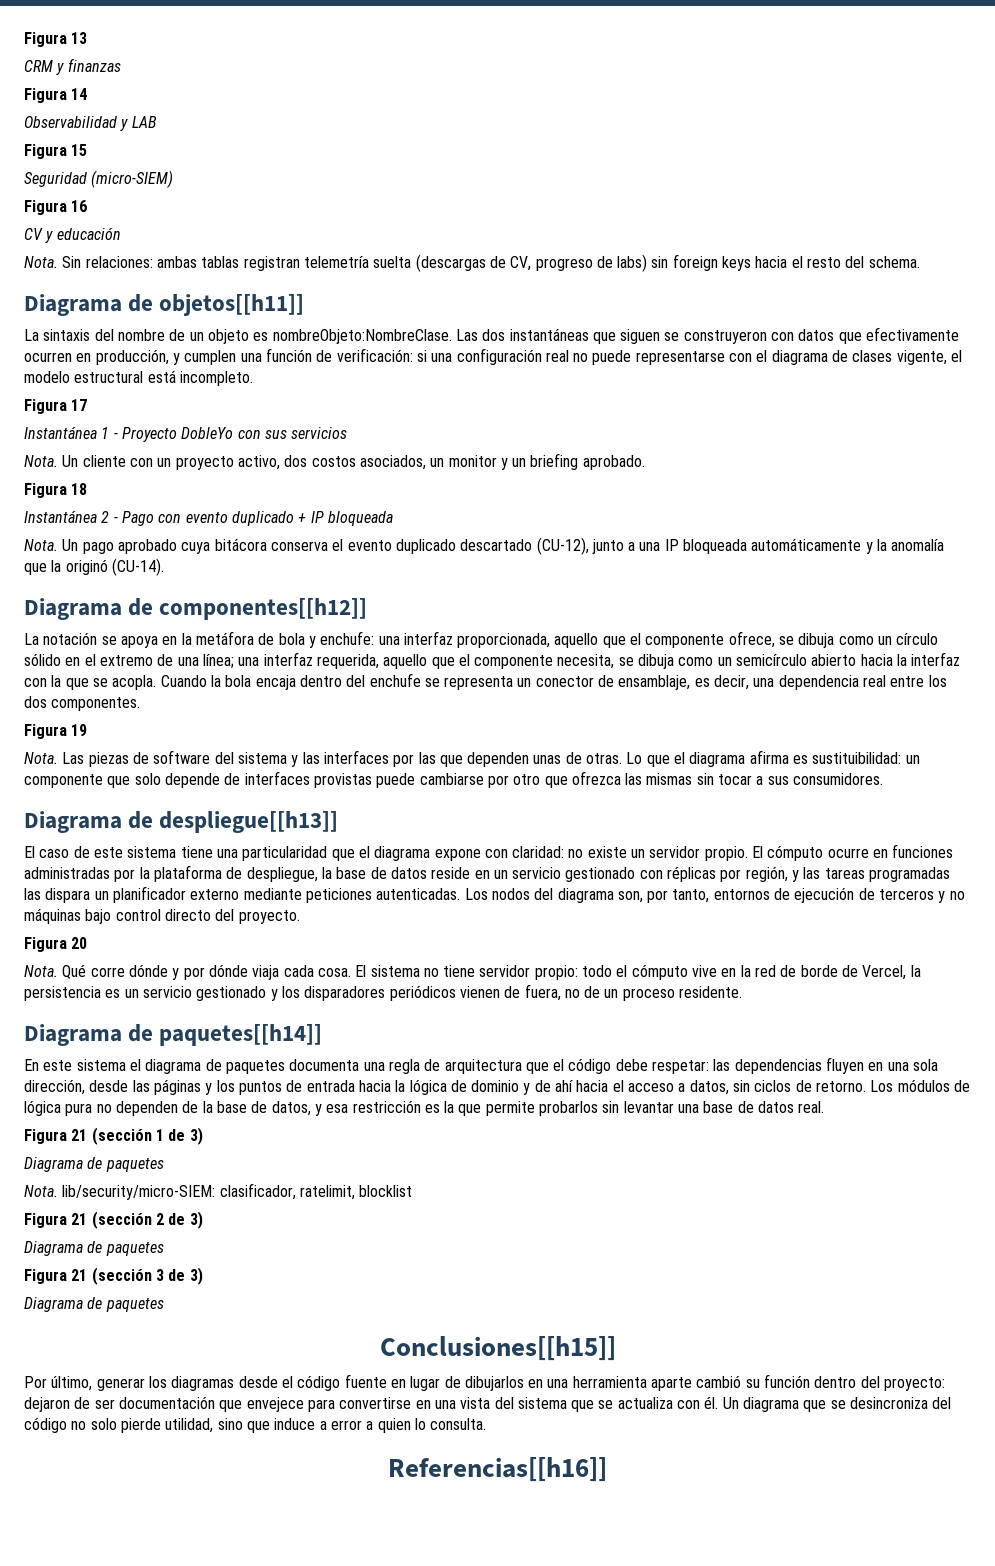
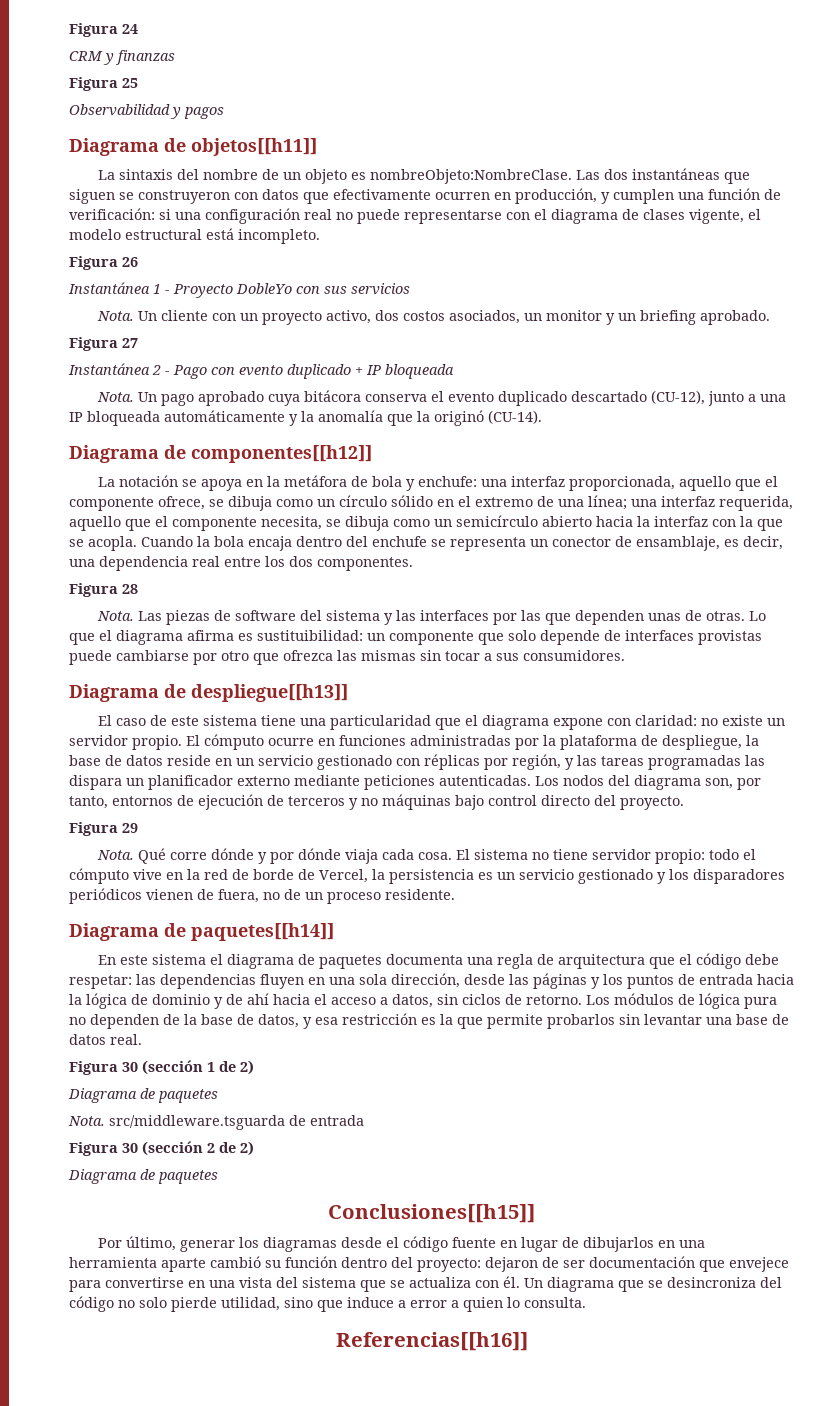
[24,32,88,47] Figura 13 -> [69,23,138,37] Figura 24
[71,88,88,100] 14 -> [122,78,138,88] 25
[131,116,157,128] [24,144,88,159] [24,170,174,188] [24,200,88,215] [24,227,121,243] [24,254,920,272] LAB // Figura 15 // Seguridad (micro-SIEM) // Figura 16 // CV y educación // Nota. Sin relaciones: ambas tablas registran telemetría suelta (descargas de CV, progreso de labs) sin foreign keys hacia el resto del schema. -> [184,107,224,119] pagos
[71,399,88,411] 17 -> [122,257,138,267] 26
[71,483,88,495] 18 -> [122,338,138,348] 27
[71,724,88,736] 19 -> [122,584,138,594] 28
[71,937,88,949] 20 -> [122,823,138,833] 29
[71,1129,88,1141] 21 -> [122,1062,138,1072] 30
[189,1127,203,1145] 3) -> [240,1060,254,1075] 2)
[62,1183,413,1200] [24,1213,88,1228] lib/security/micro-SIEM: clasificador, ratelimit, blocklist // Figura 21 -> [109,1115,364,1130] [69,1142,138,1156] src/middleware.tsguarda de entrada // Figura 30
[189,1211,203,1229] [24,1241,164,1256] [24,1267,203,1285] 3) // Diagrama de paquetes // Figura 21 (sección 3 de 3) -> [240,1141,254,1156] 2)

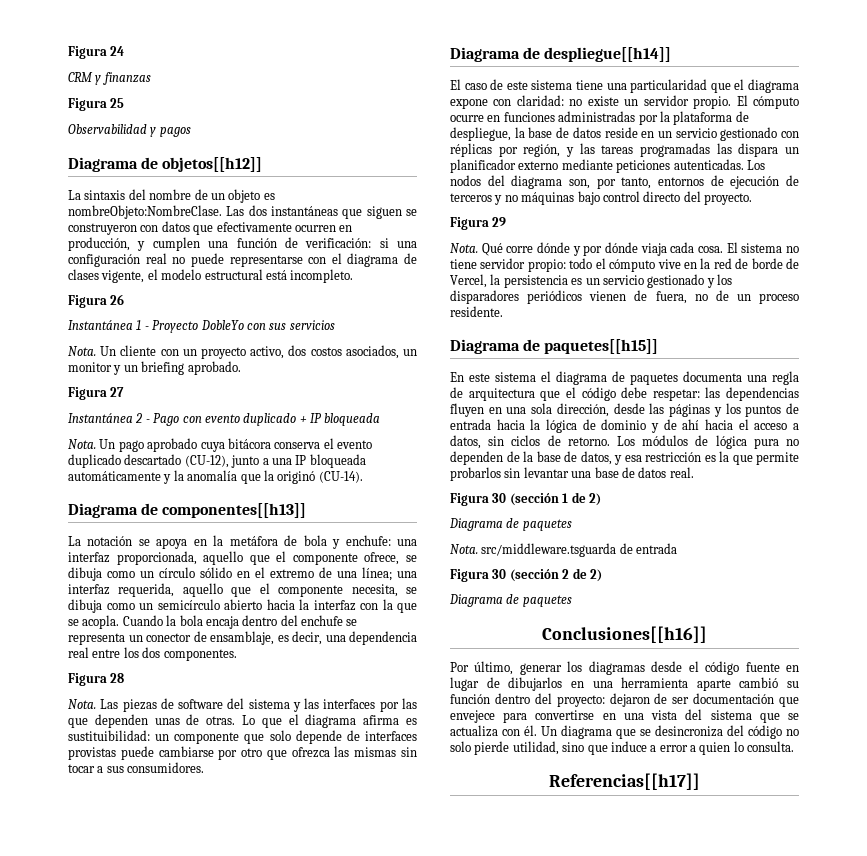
[191,138,317,156] objetos[[h11]] -> [162,157,263,172] objetos[[h12]]
[191,445,372,463] componentes[[h12]] -> [162,503,307,518] componentes[[h13]]
[191,684,348,702] despliegue[[h13]] -> [544,47,672,62] despliegue[[h14]]
[191,923,334,941] paquetes[[h14]] -> [544,339,659,354] paquetes[[h15]]
[328,1204,535,1223] Conclusiones[[h15]] -> [542,626,707,643] Conclusiones[[h16]]
[335,1332,528,1351] Referencias[[h16]] -> [549,773,700,790] Referencias[[h17]]

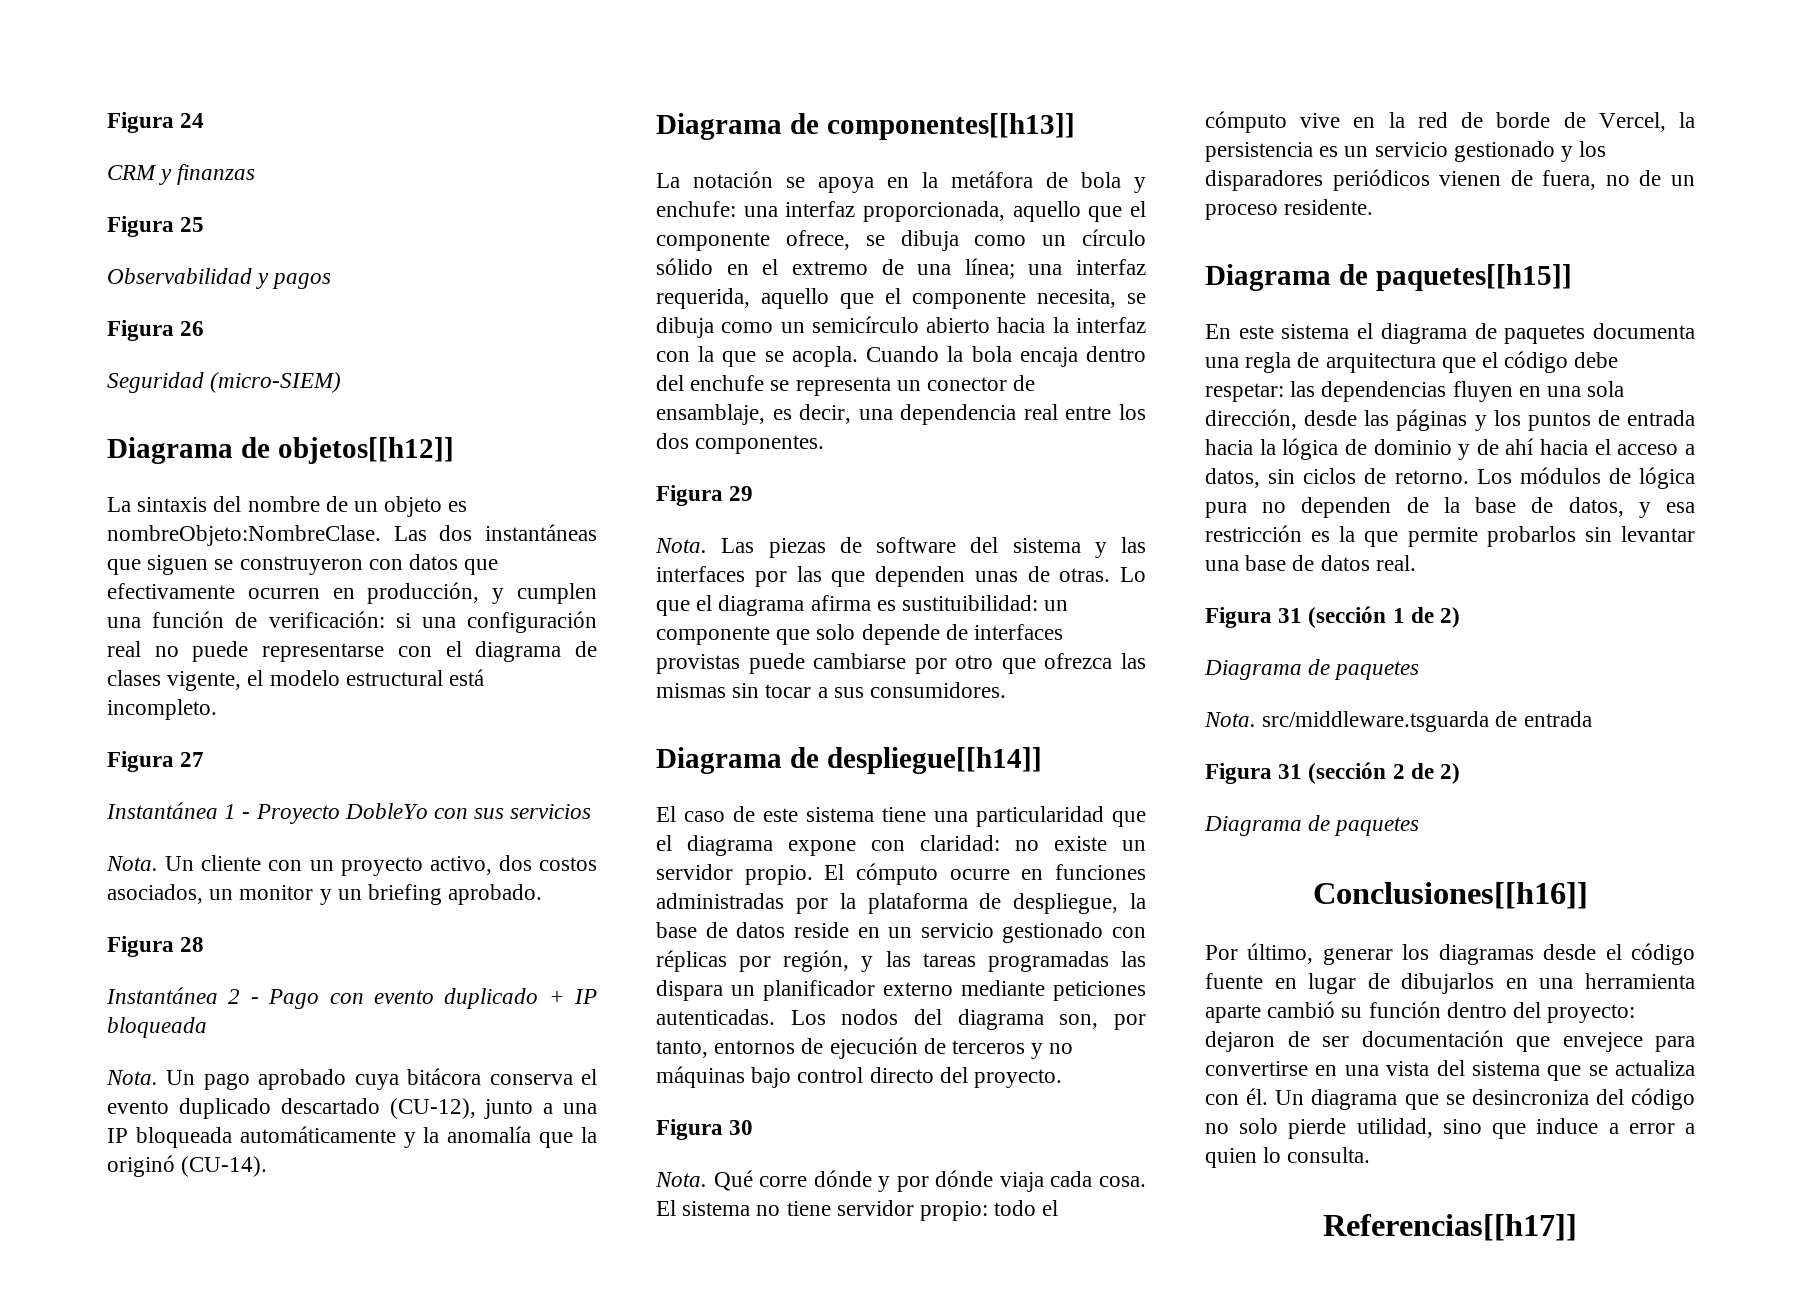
(191, 132) none -> [107,320,205,341] [107,372,342,393] // Figura 26 // Seguridad (micro-SIEM)
[110,294,125,305] 26 -> [180,752,205,767] 27
[110,387,125,397] 27 -> [180,937,205,952] 28
[110,673,125,683] 28 -> [729,486,754,501] 29
[492,217,507,227] 29 -> [729,1120,754,1135] 30
[492,493,507,503] 30 -> [1278,608,1303,623] 31
[492,569,507,579] 30 -> [1278,764,1303,779] 31

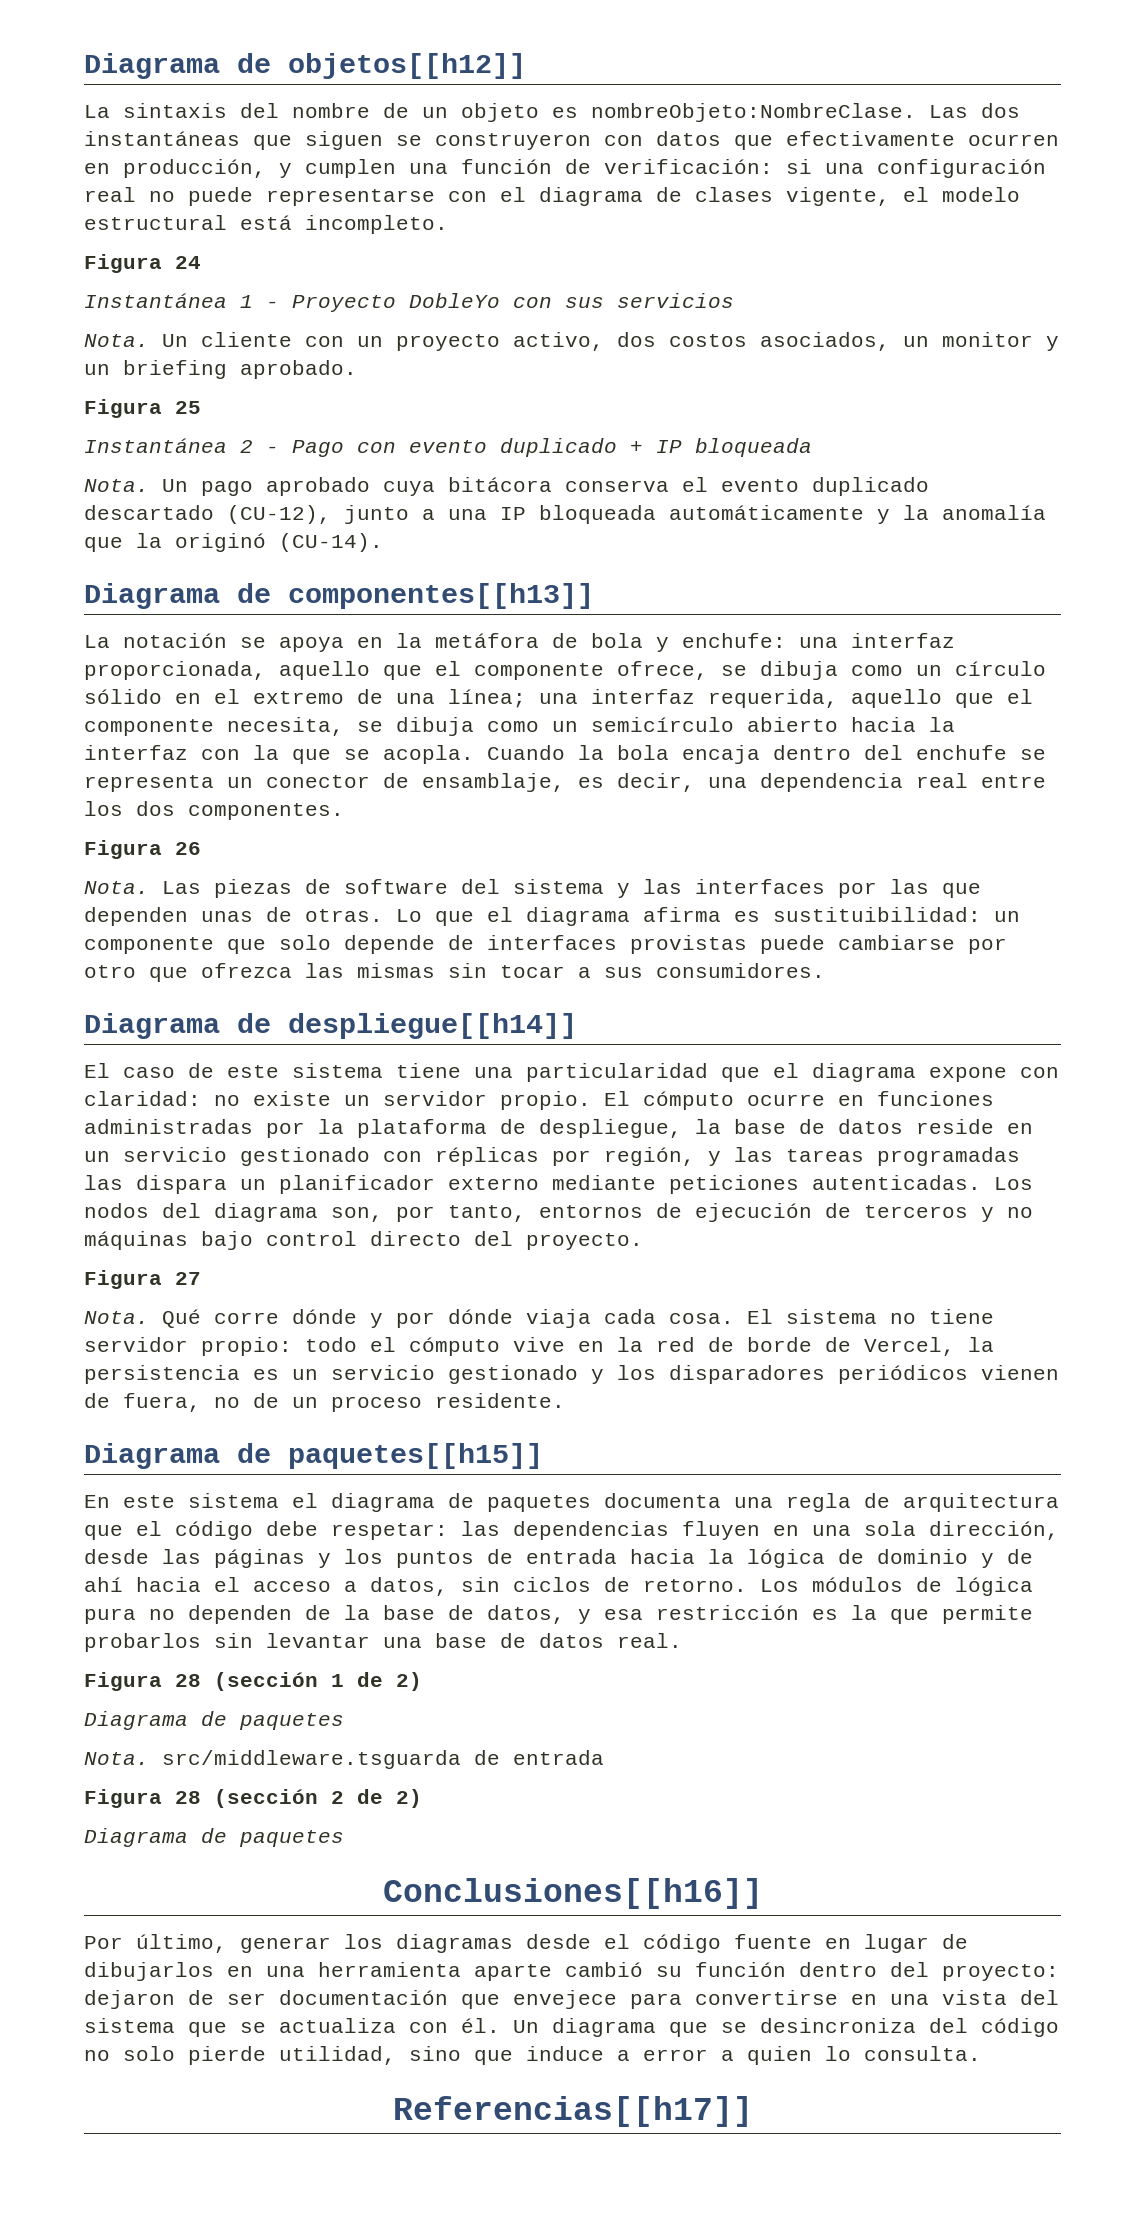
[107,112,205,133] [107,164,256,185] [107,216,205,237] [107,268,332,289] [107,320,205,341] [107,372,342,393] Figura 24 // CRM y finanzas // Figura 25 // Observabilidad y pagos // Figura 26 // Seguridad (micro-SIEM) // -> (84, 66) none
[180,752,205,767] 27 -> [175,256,201,269] 24
[180,937,205,952] 28 -> [175,401,201,414] 25
[729,486,754,501] 29 -> [175,842,201,855] 26
[729,1120,754,1135] 30 -> [175,1272,201,1285] 27
[1278,608,1303,623] 31 -> [175,1674,201,1687] 28
[1278,764,1303,779] 31 -> [175,1791,201,1804] 28

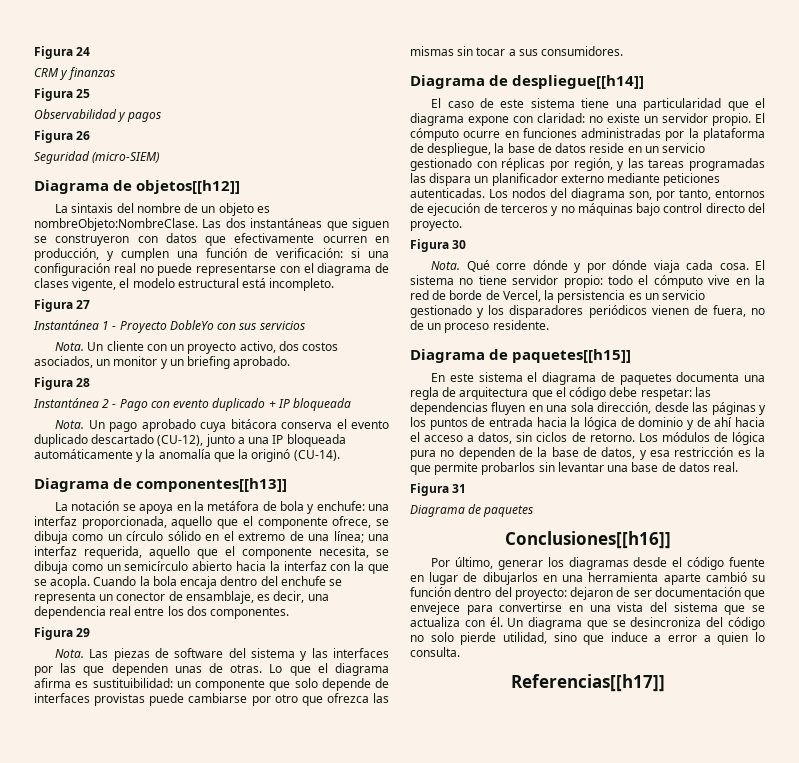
(84, 66) none -> [34,46,91,59] [34,67,116,80] [34,88,91,101] [34,109,162,122] [34,130,91,143] [34,151,160,164] Figura 24 // CRM y finanzas // Figura 25 // Observabilidad y pagos // Figura 26 // Seguridad (micro-SIEM) //
[175,256,201,269] 24 -> [76,300,91,309] 27
[175,401,201,414] 25 -> [76,378,91,387] 28
[175,842,201,855] 26 -> [76,628,91,637] 29
[175,1272,201,1285] 27 -> [452,240,467,249] 30
[175,1672,422,1691] [84,1711,344,1730] [84,1750,604,1769] [84,1789,422,1808] 28 (sección 1 de 2) // Diagrama de paquetes // Nota. src/middleware.tsguarda de entrada // Figura 28 (sección 2 de 2) -> [452,484,467,493] 31

